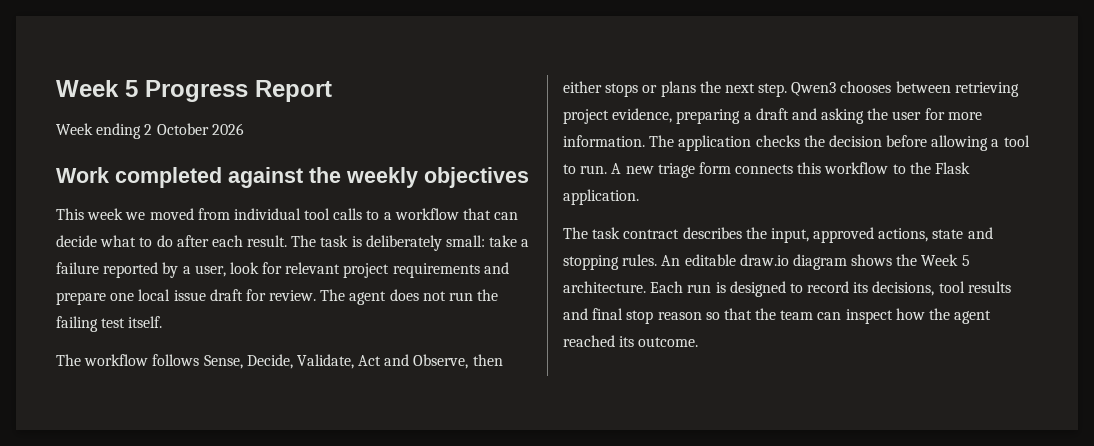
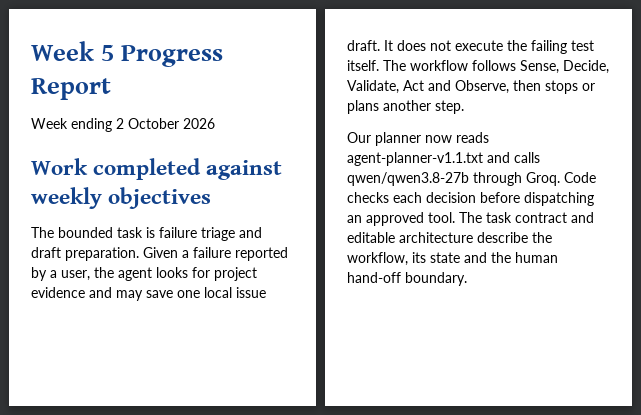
[309,167,341,183] the -> (283, 170) none
[56,208,519,220] [56,235,518,251] This week we moved from individual tool calls to a workflow that can decide what to do after each result. The task is deliberately small: take -> [31,227,262,241] [31,247,178,261] The bounded task is failure triage and draft preparation. Given
[229,262,509,278] [56,289,387,305] look for relevant project requirements and prepare one local issue draft for review. The agent -> [94,267,257,281] [31,287,266,301] [347,40,393,51] the agent looks for project evidence and may save one local issue draft. It
[449,292,474,301] run -> [455,40,503,51] execute
(163, 322) // -> (379, 65) none
[563,81,602,93] either -> (541, 85) none
[699,81,755,93] the next -> [383,100,431,111] another
[791,81,1019,97] [563,108,982,124] [563,135,1030,151] [563,162,971,178] [563,189,639,205] [563,227,993,243] [563,254,970,270] [563,281,1011,297] [563,308,992,324] [563,335,699,347] Qwen3 chooses between retrieving project evidence, preparing a draft and asking the user for more information. The application checks the decision before allowing a tool to run. A new triage form connects this workflow to the Flask application. // The task contract describes the input, approved actions, state and stopping rules. An editable draw.io diagram shows the Week 5 architecture. Each run is designed to record its decisions, tool results and final stop reason so that the team can inspect how the agent reached its outcome. -> [347,132,489,146] [347,152,540,166] [347,172,596,186] [347,192,594,206] [347,212,594,226] [347,232,552,243] [347,252,558,266] [347,272,467,286] // Our planner now reads agent-planner-v1.1.txt and calls qwen/qwen3.8-27b through Groq. Code checks each decision before dispatching an approved tool. The task contract and editable architecture describe the workflow, its state and the human hand-off boundary.

